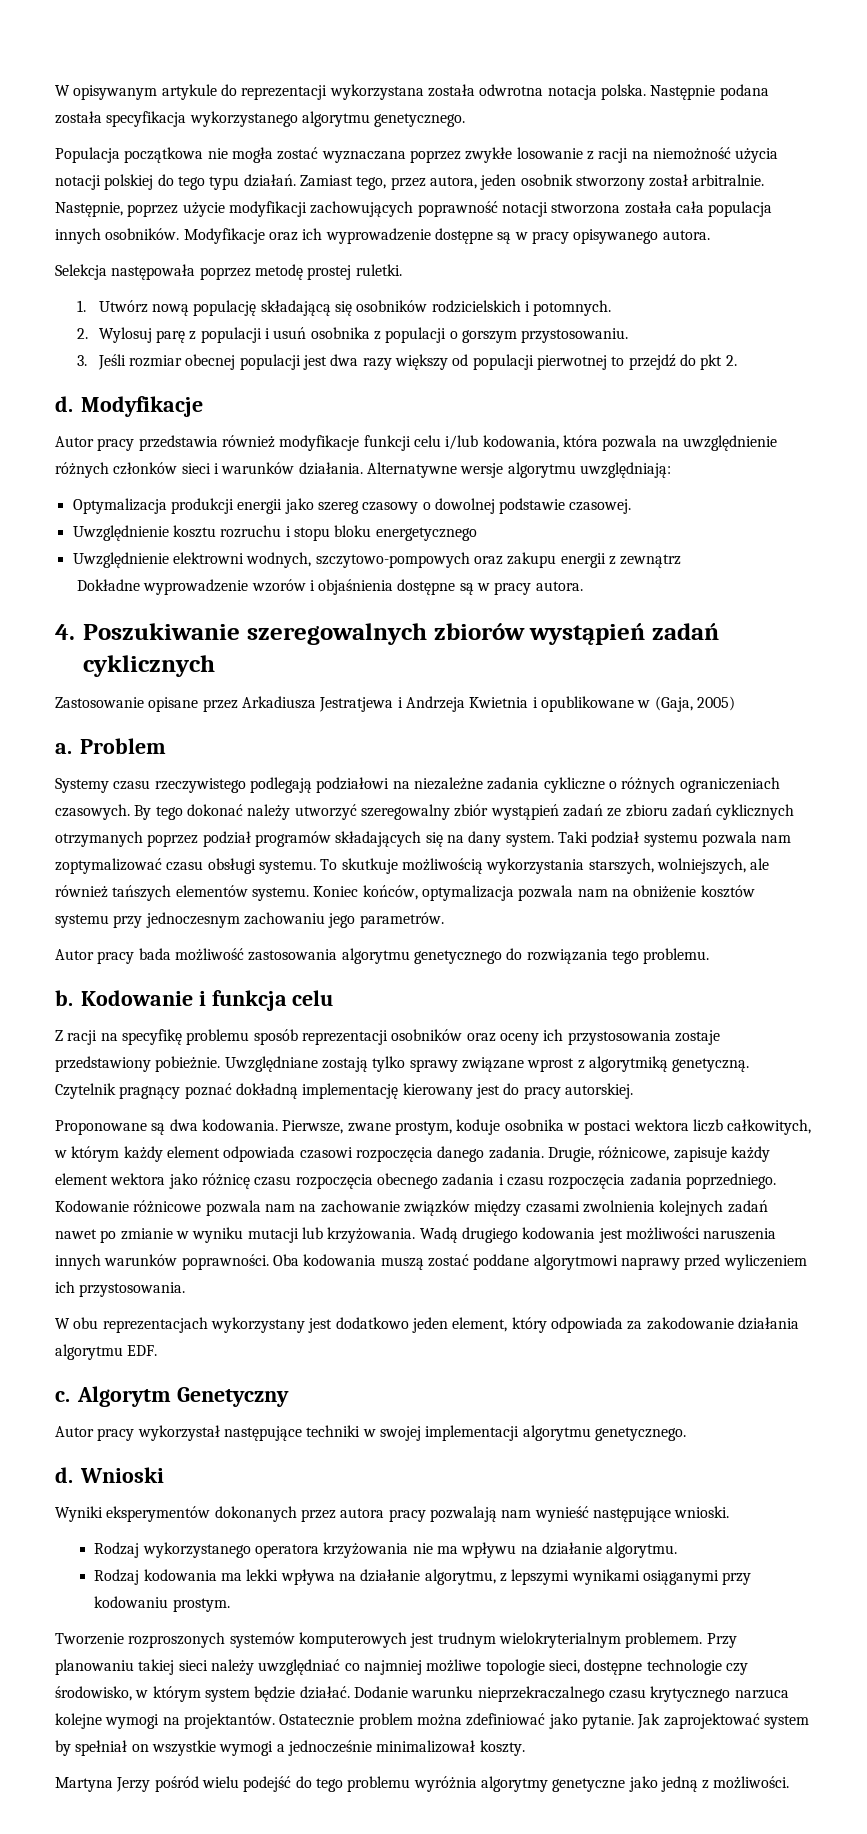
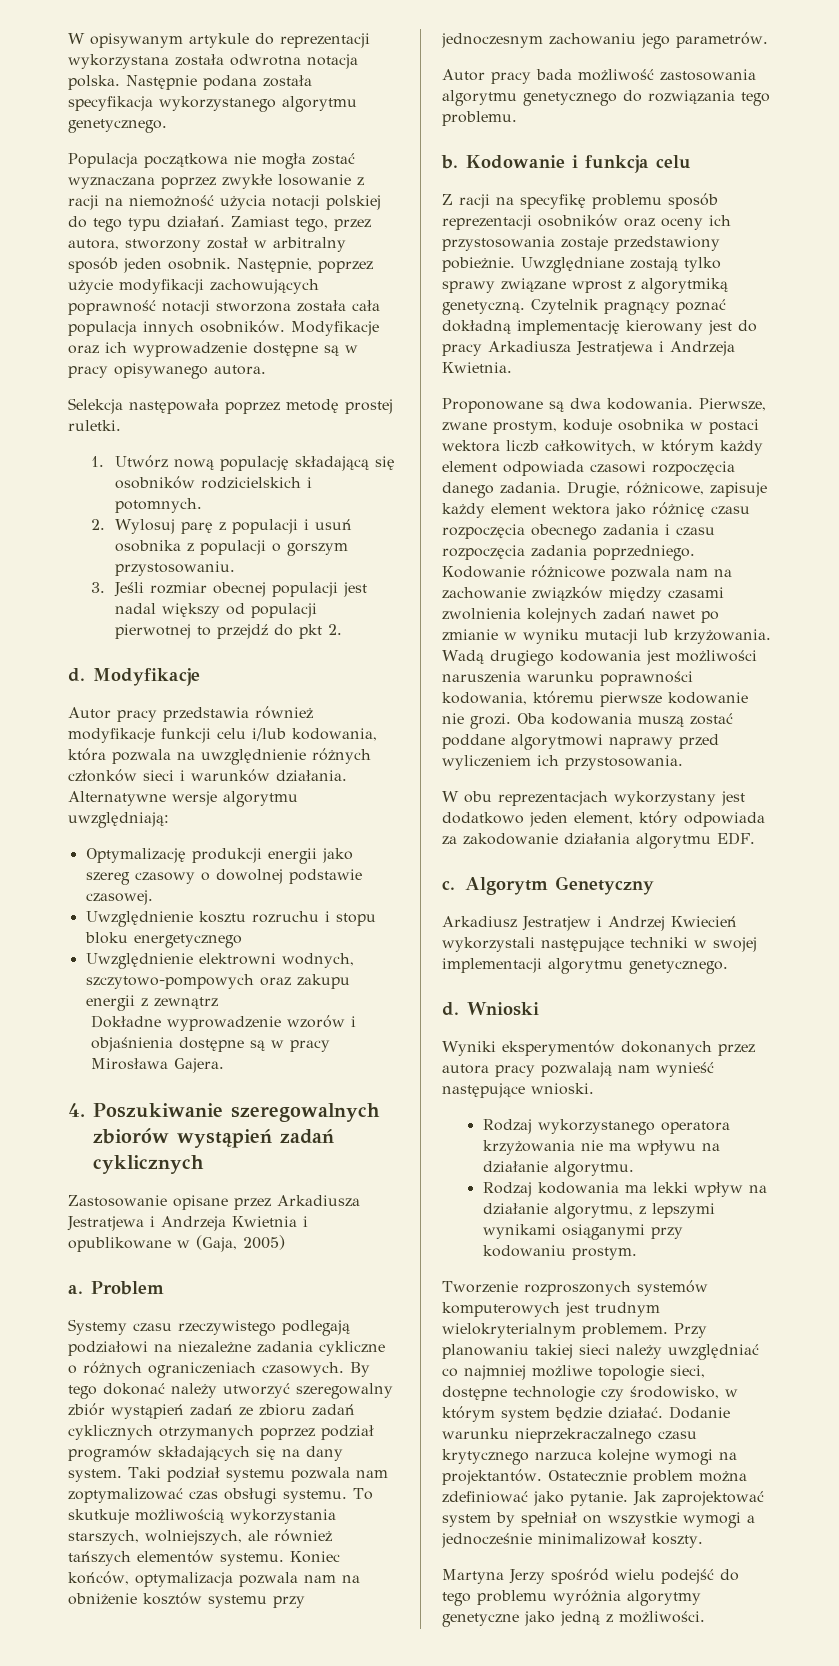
[480,174,765,190] jeden osobnik stworzony został arbitralnie. -> [125,237,346,252] [68,257,231,273] stworzony został w arbitralny sposób jeden osobnik.
[330,354,392,370] dwa razy -> [114,603,156,614] nadal
[72,498,167,514] Optymalizacja -> [85,848,186,863] Optymalizację
[535,581,583,591] autora. -> [91,1058,225,1073] Mirosława Gajera.
[166,861,204,871] czasu -> [189,1491,218,1500] czas
[564,1083,633,1099] autorskiej. -> [488,341,735,356] [442,362,512,373] Arkadiusza Jestratjewa i Andrzeja Kwietnia.
[55,1254,269,1270] innych warunków poprawności. -> [527,671,693,686] [442,691,748,707] [442,713,511,729] warunku poprawności kodowania, któremu pierwsze kodowanie nie grozi.
[55,1425,220,1441] Autor pracy wykorzystał -> [442,916,737,931] [442,937,535,952] Arkadiusz Jestratjew i Andrzej Kwiecień wykorzystali
[280,1569,335,1585] wpływa -> [693,1182,743,1197] wpływ
[154,1776,199,1792] pośród -> [551,1568,609,1584] spośród

